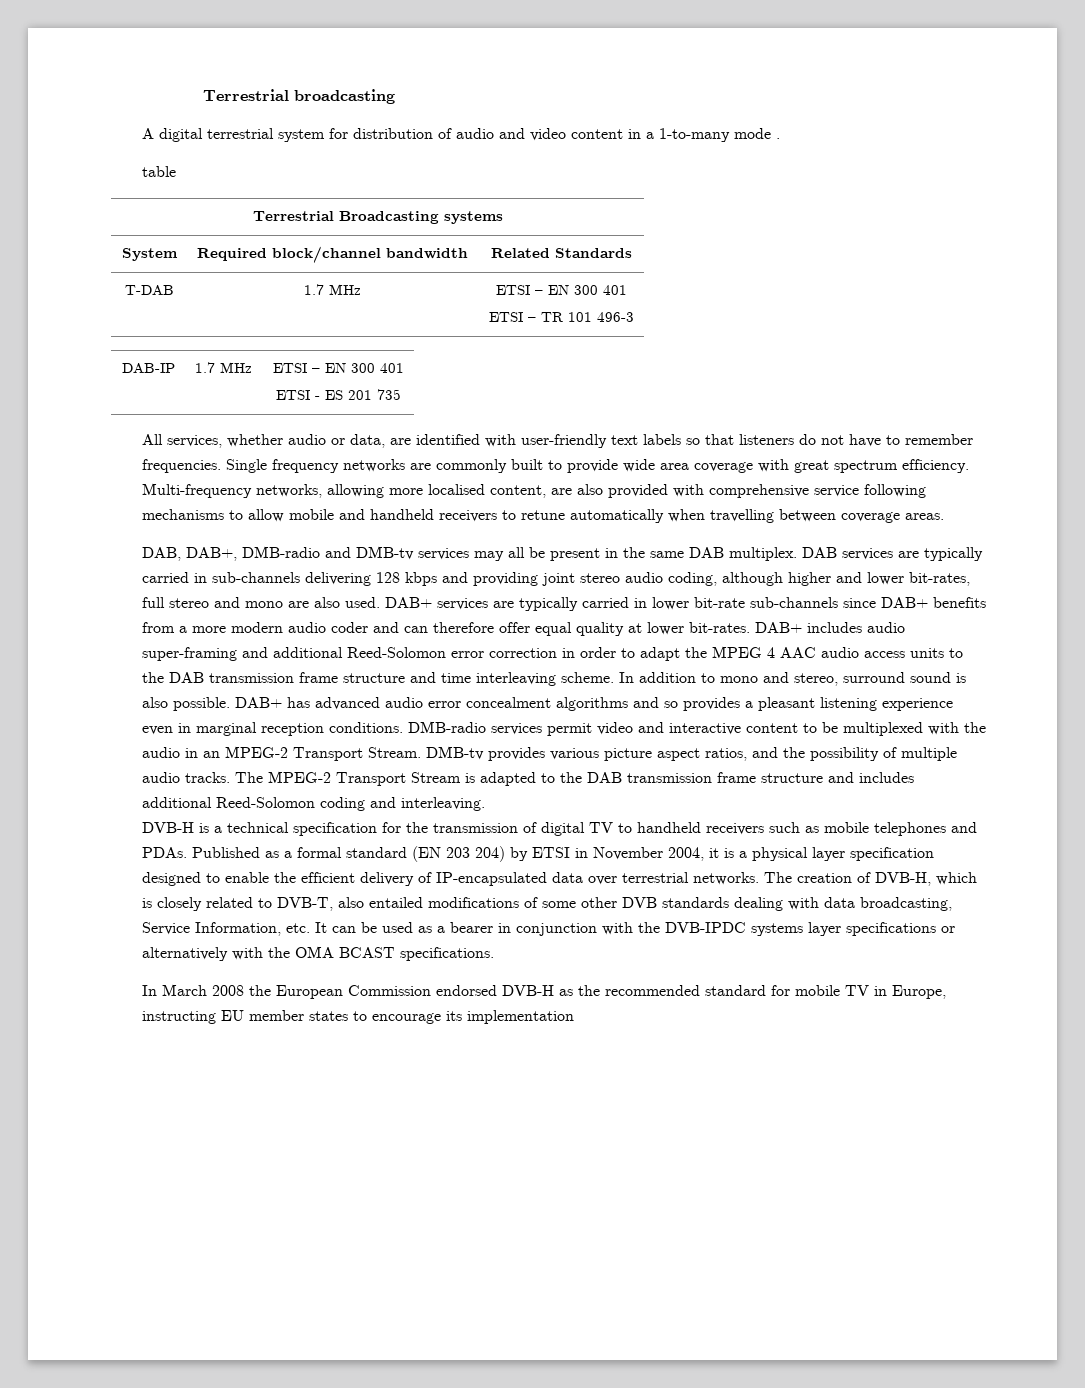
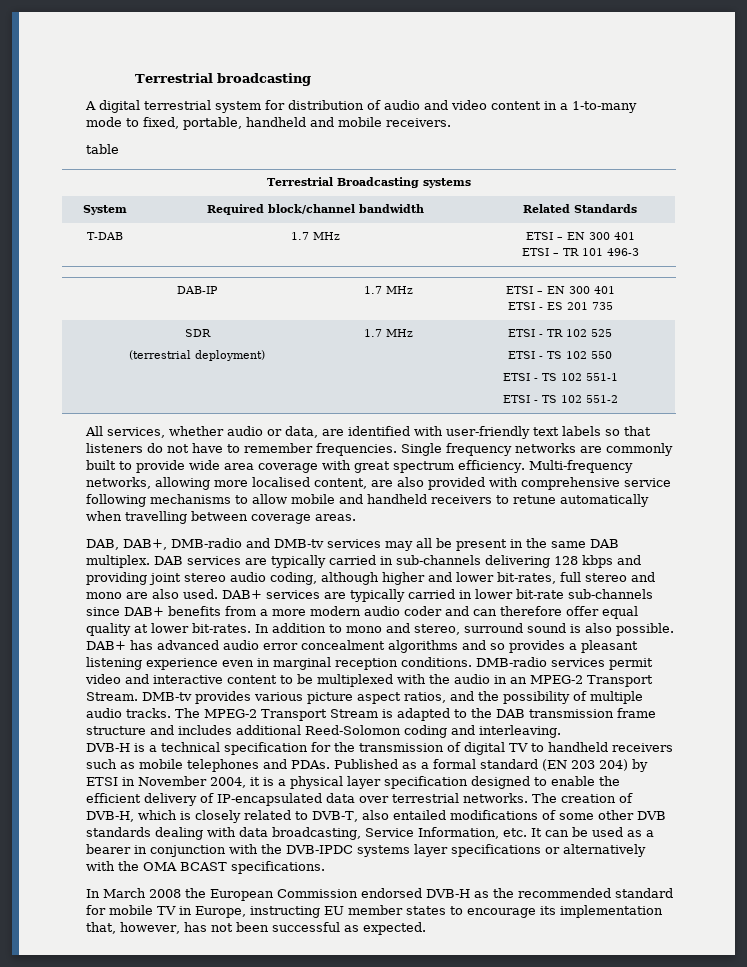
[775,138,780,139] . -> [126,117,452,130] to fixed, portable, handheld and mobile receivers.
(401, 394) none -> [184,329,211,337] [129,350,265,361] [363,329,413,337] [507,329,612,337] [507,351,612,359] [502,373,618,381] [502,395,618,403] // SDR // (terrestrial deployment) | 1.7 MHz | ETSI - TR 102 525 // ETSI - TS 102 550 // ETSI - TS 102 551-1 // ETSI - TS 102 551-2
[754,622,905,633] [141,646,963,661] [141,672,614,686] DAB+ includes audio super-framing and additional Reed-Solomon error correction in order to adapt the MPEG 4 AAC audio access units to the DAB transmission frame structure and time interleaving scheme. -> (252, 628) none
(574, 1017) none -> [86,922,427,935] that, however, has not been successful as expected.

